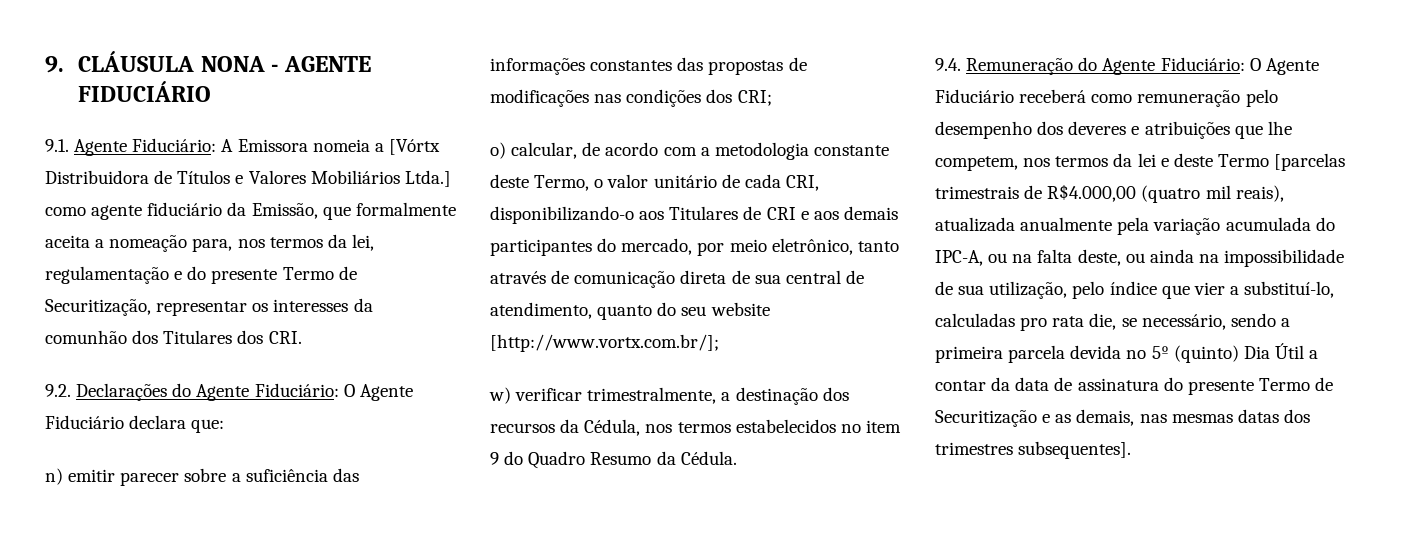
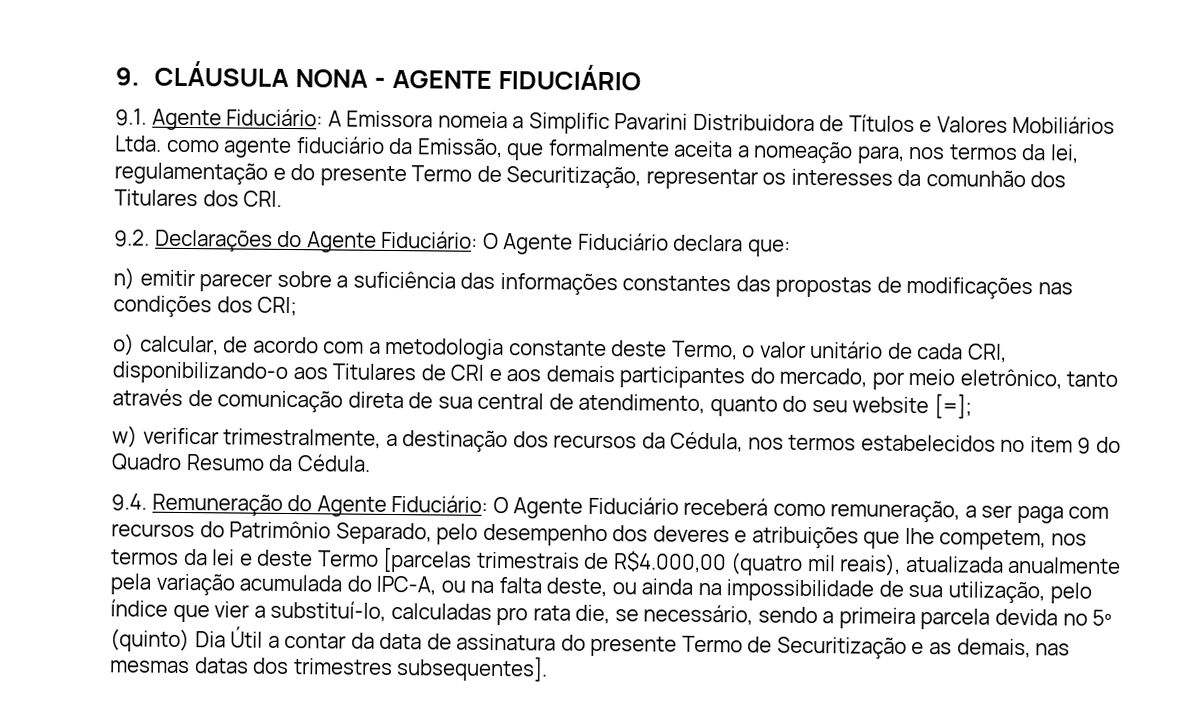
[388,139,440,155] [Vórtx -> [528,112,689,135] Simplific Pavarini
[404,170,451,187] Ltda.] -> [114,135,162,152] Ltda.
[490,334,719,352] [http://www.vortx.com.br/]; -> [933,394,972,419] [=];
[1137,90,1241,107] remuneração -> [830,500,1110,524] [111,520,432,545] remuneração, a ser paga com recursos do Patrimônio Separado,

